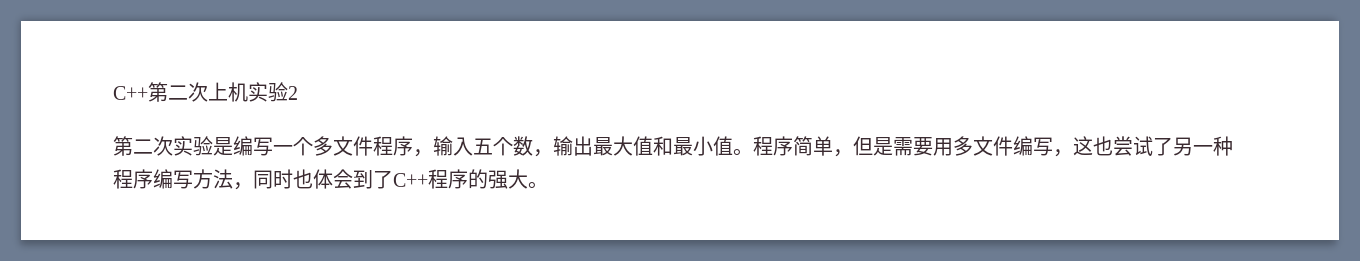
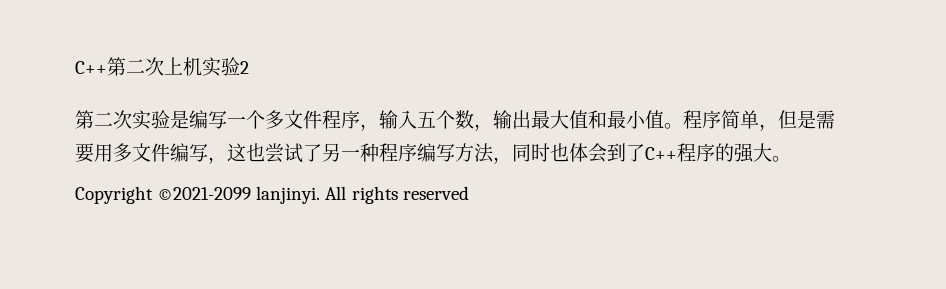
(548, 185) none -> [75,186,469,204] // Copyright ©2021-2099 lanjinyi. All rights reserved

